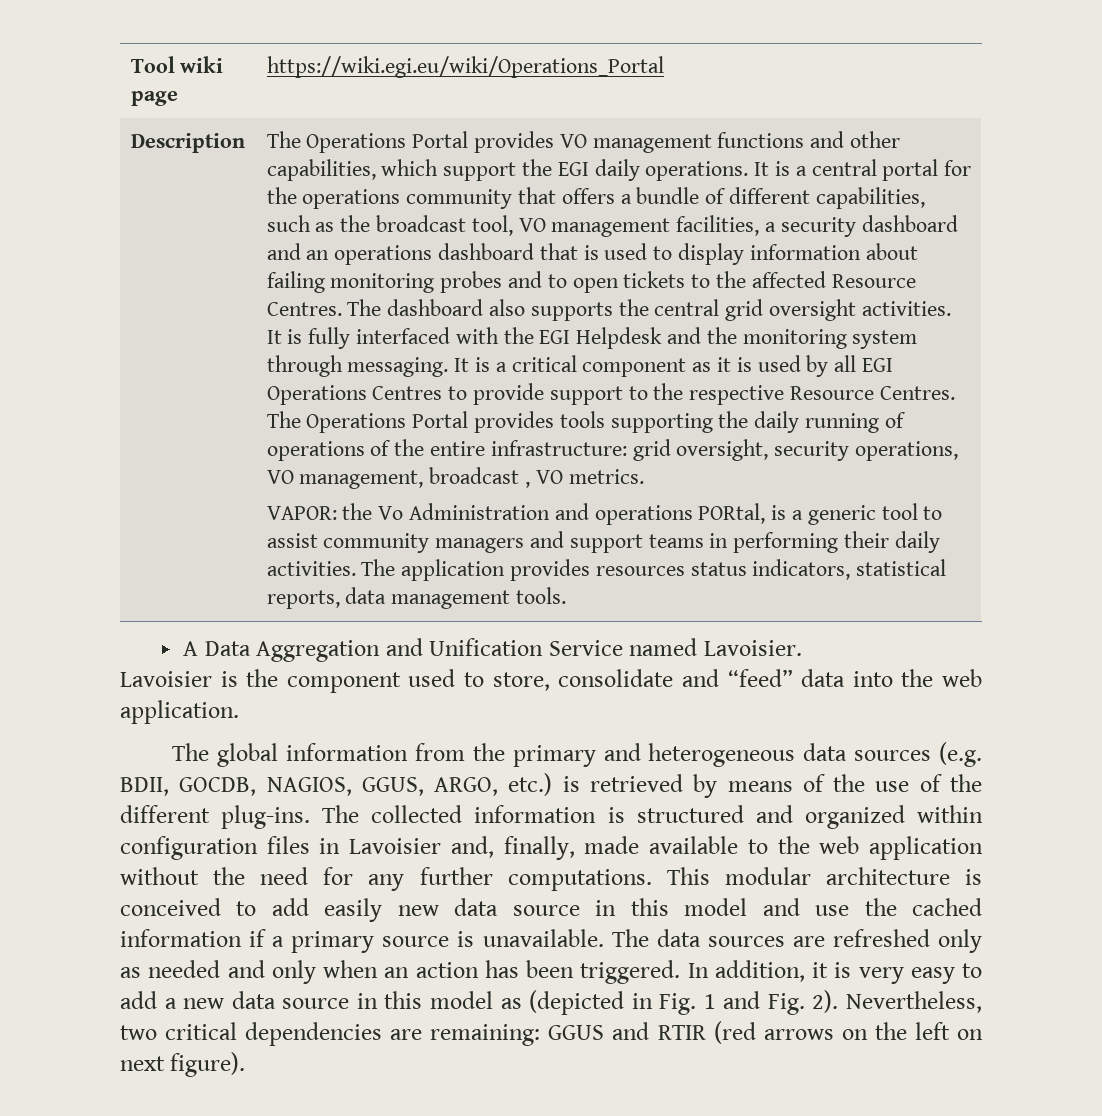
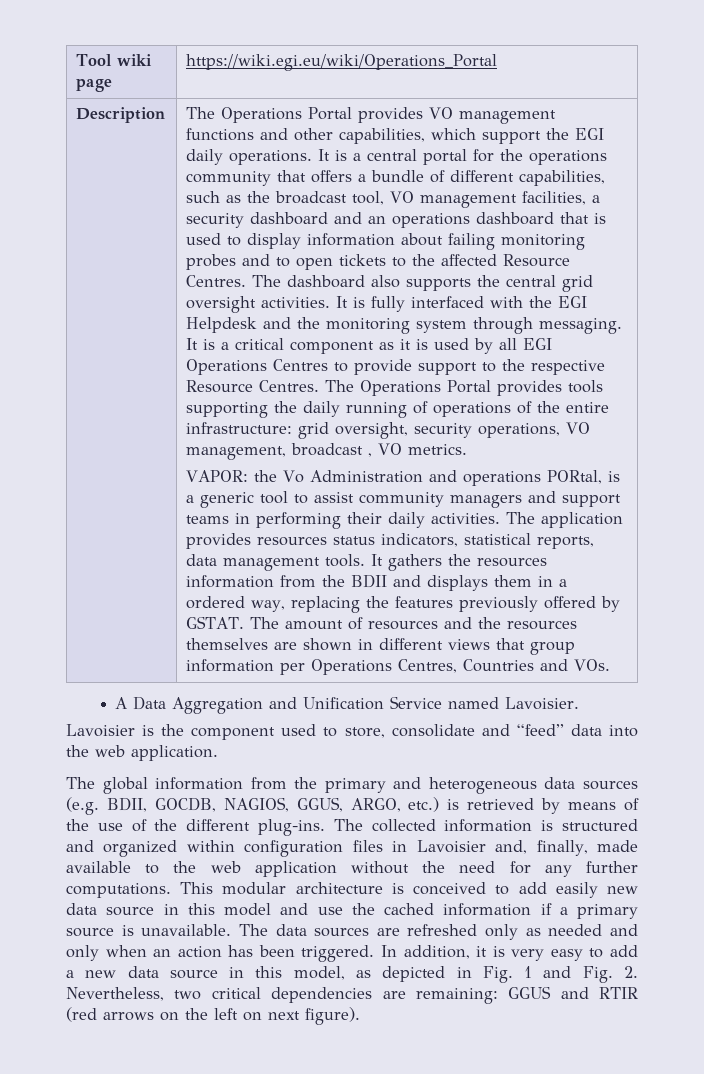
(567, 595) none -> [371,554,548,571] [186,574,568,591] [186,596,621,613] [186,616,577,630] [186,638,576,655] [186,659,611,675] It gathers the resources information from the BDII and displays them in a ordered way, replacing the features previously offered by GSTAT. The amount of resources and the resources themselves are shown in different views that group information per Operations Centres, Countries and VOs.
[429,990,625,1015] model as (depicted -> [293,966,446,982] model, as depicted
[812,990,839,1013] 2). -> [624,966,638,978] 2.

